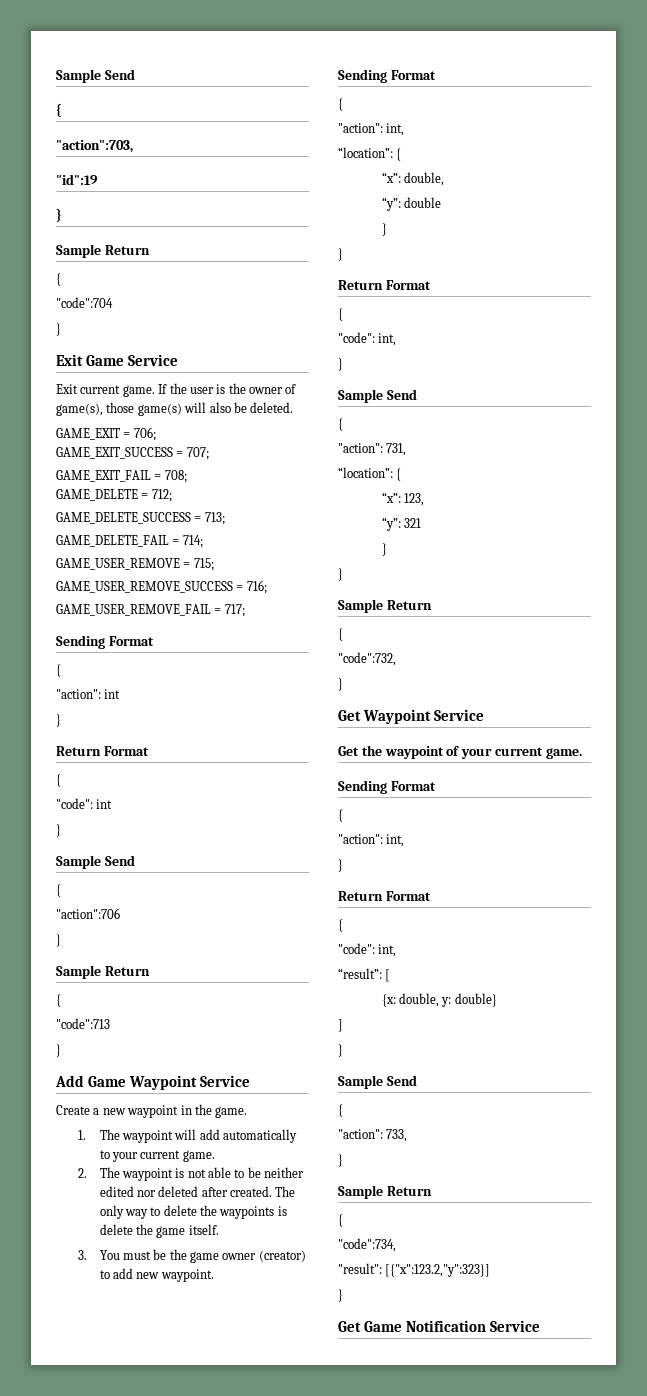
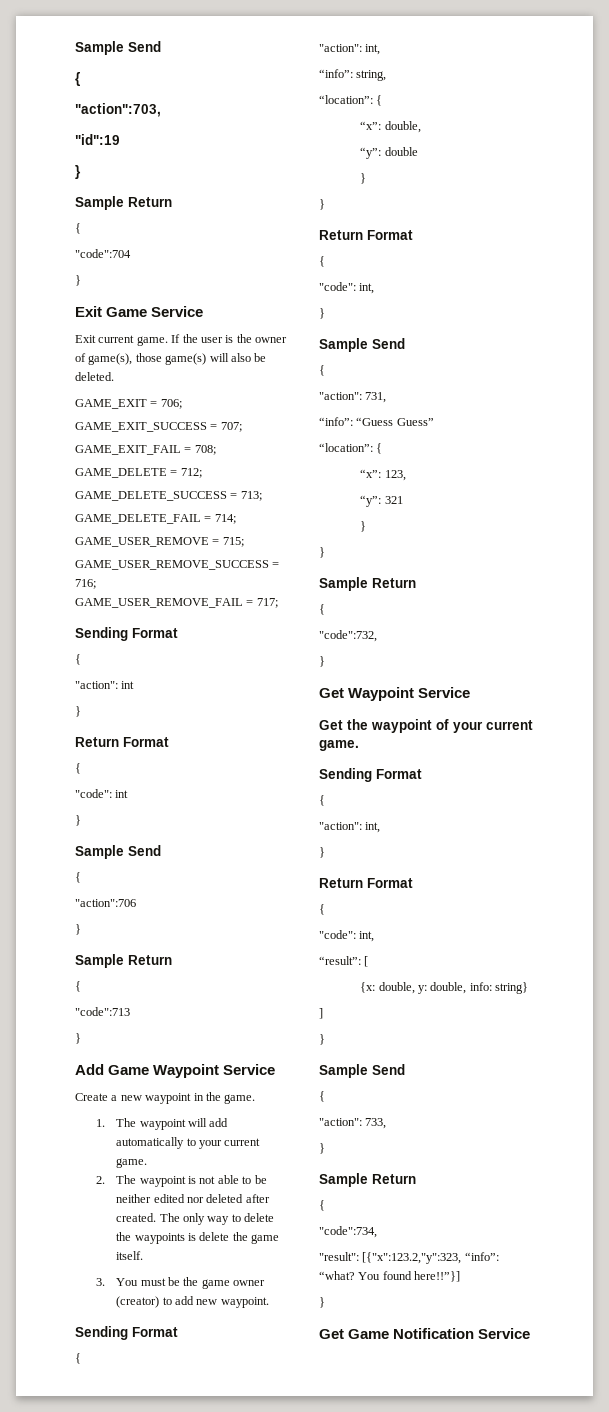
(405, 129) none -> [319,69,387,81] // “info”: string,
(407, 449) none -> [319,417,434,426] // “info”: “Guess Guess”
[454,993,497,1007] double} -> [430,982,529,994] double, info: string}
[385,1264,491,1277] [{"x":123.2,"y":323}] -> [362,1252,499,1264] [319,1271,461,1282] [{"x":123.2,"y":323, “info”: “what? You found here!!”}]

